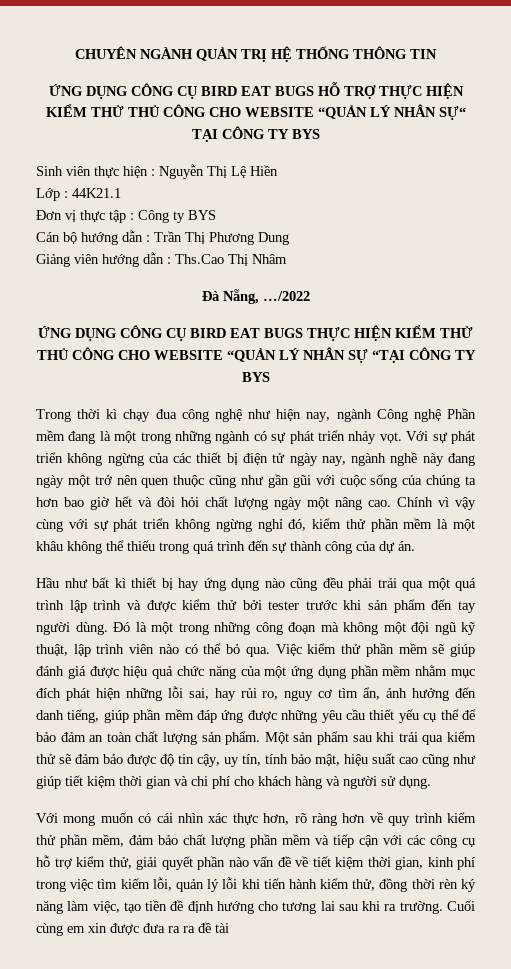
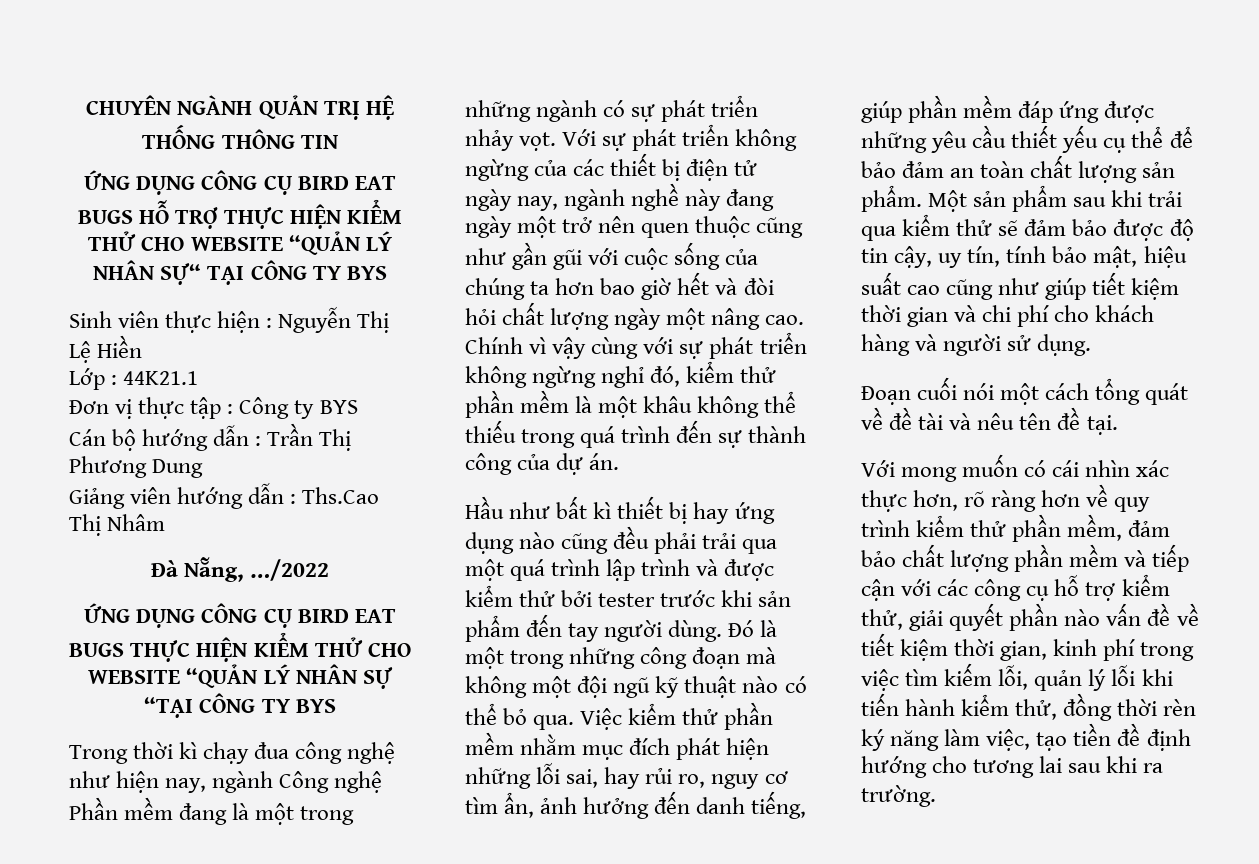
[127,104,205,117] THỦ CÔNG -> (137, 241) none
[36,347,114,360] THỦ CÔNG -> (363, 647) none
[36,644,155,657] thuật, lập trình viên -> [684,676,737,698] thuật
[432,644,475,657] [36,665,412,679] sẽ giúp đánh giá được hiệu quả chức năng của một ứng dụng phần mềm -> (514, 743) none
(431, 782) none -> [861,377,1189,405] [861,407,1118,435] // Đoạn cuối nói một cách tổng quát về đề tài và nêu tên đề tại.
[447,900,475,911] [36,922,229,936] Cuối cùng em xin được đưa ra ra đề tài -> (936, 796) none

